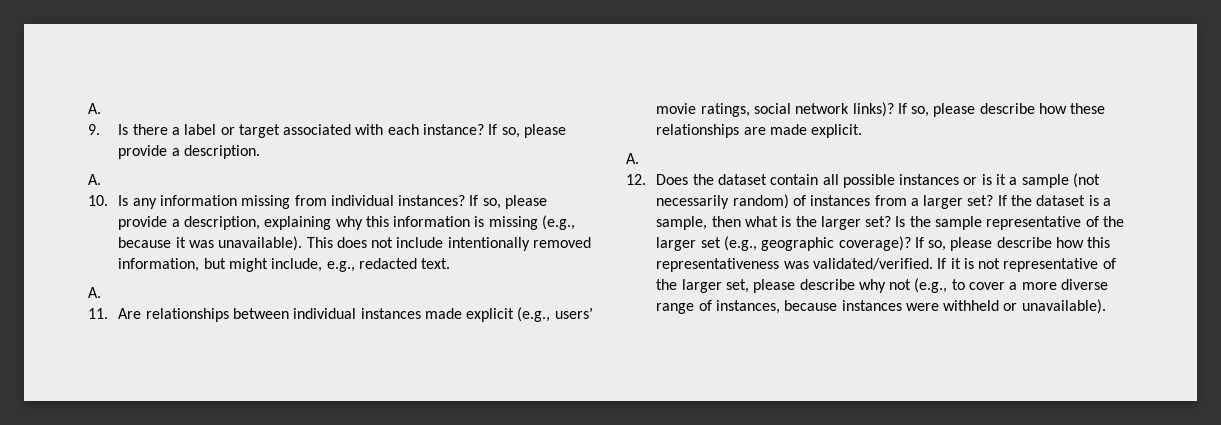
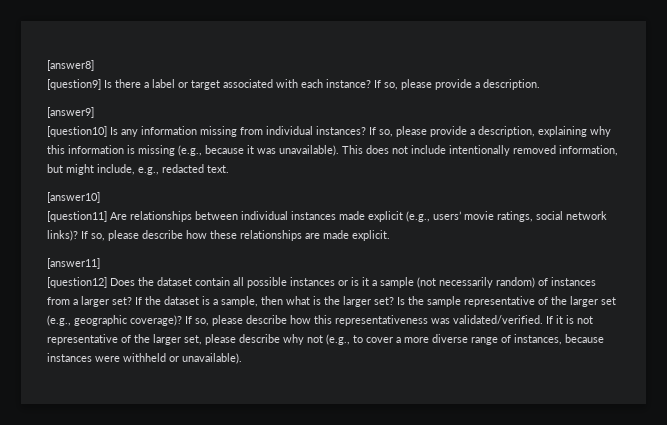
[88,103,101,114] [88,124,100,135] A. // 9. -> [47,60,94,71] [47,79,101,90] [answer8] // [question9]
[88,174,101,185] [88,195,108,206] A. // 10. -> [47,107,94,118] [47,126,107,137] [answer9] // [question10]
[88,287,101,298] [88,308,108,319] A. // 11. -> [47,192,100,203] [47,211,107,222] [answer10] // [question11]
[626,153,639,164] [626,174,646,185] A. // 12. -> [47,258,100,269] [47,277,107,288] [answer11] // [question12]

